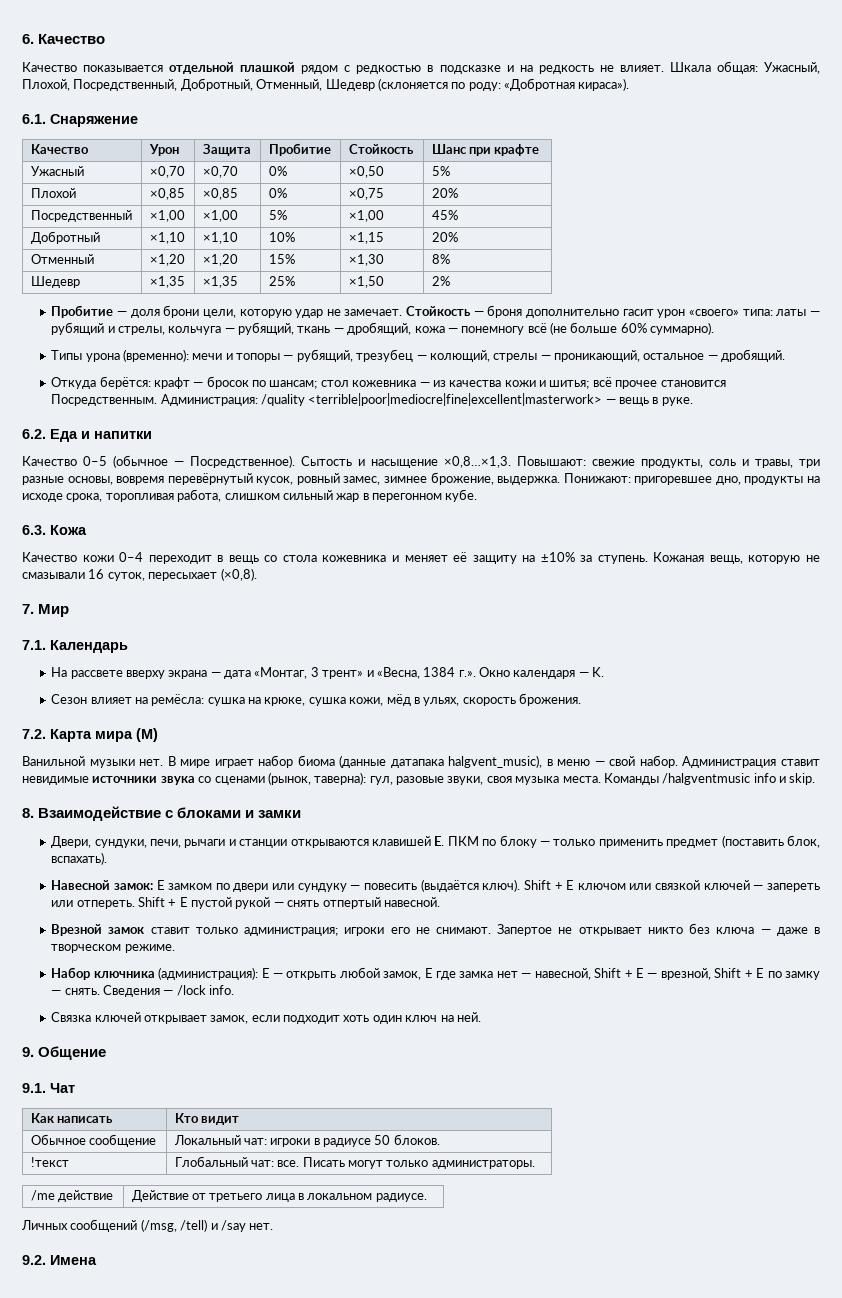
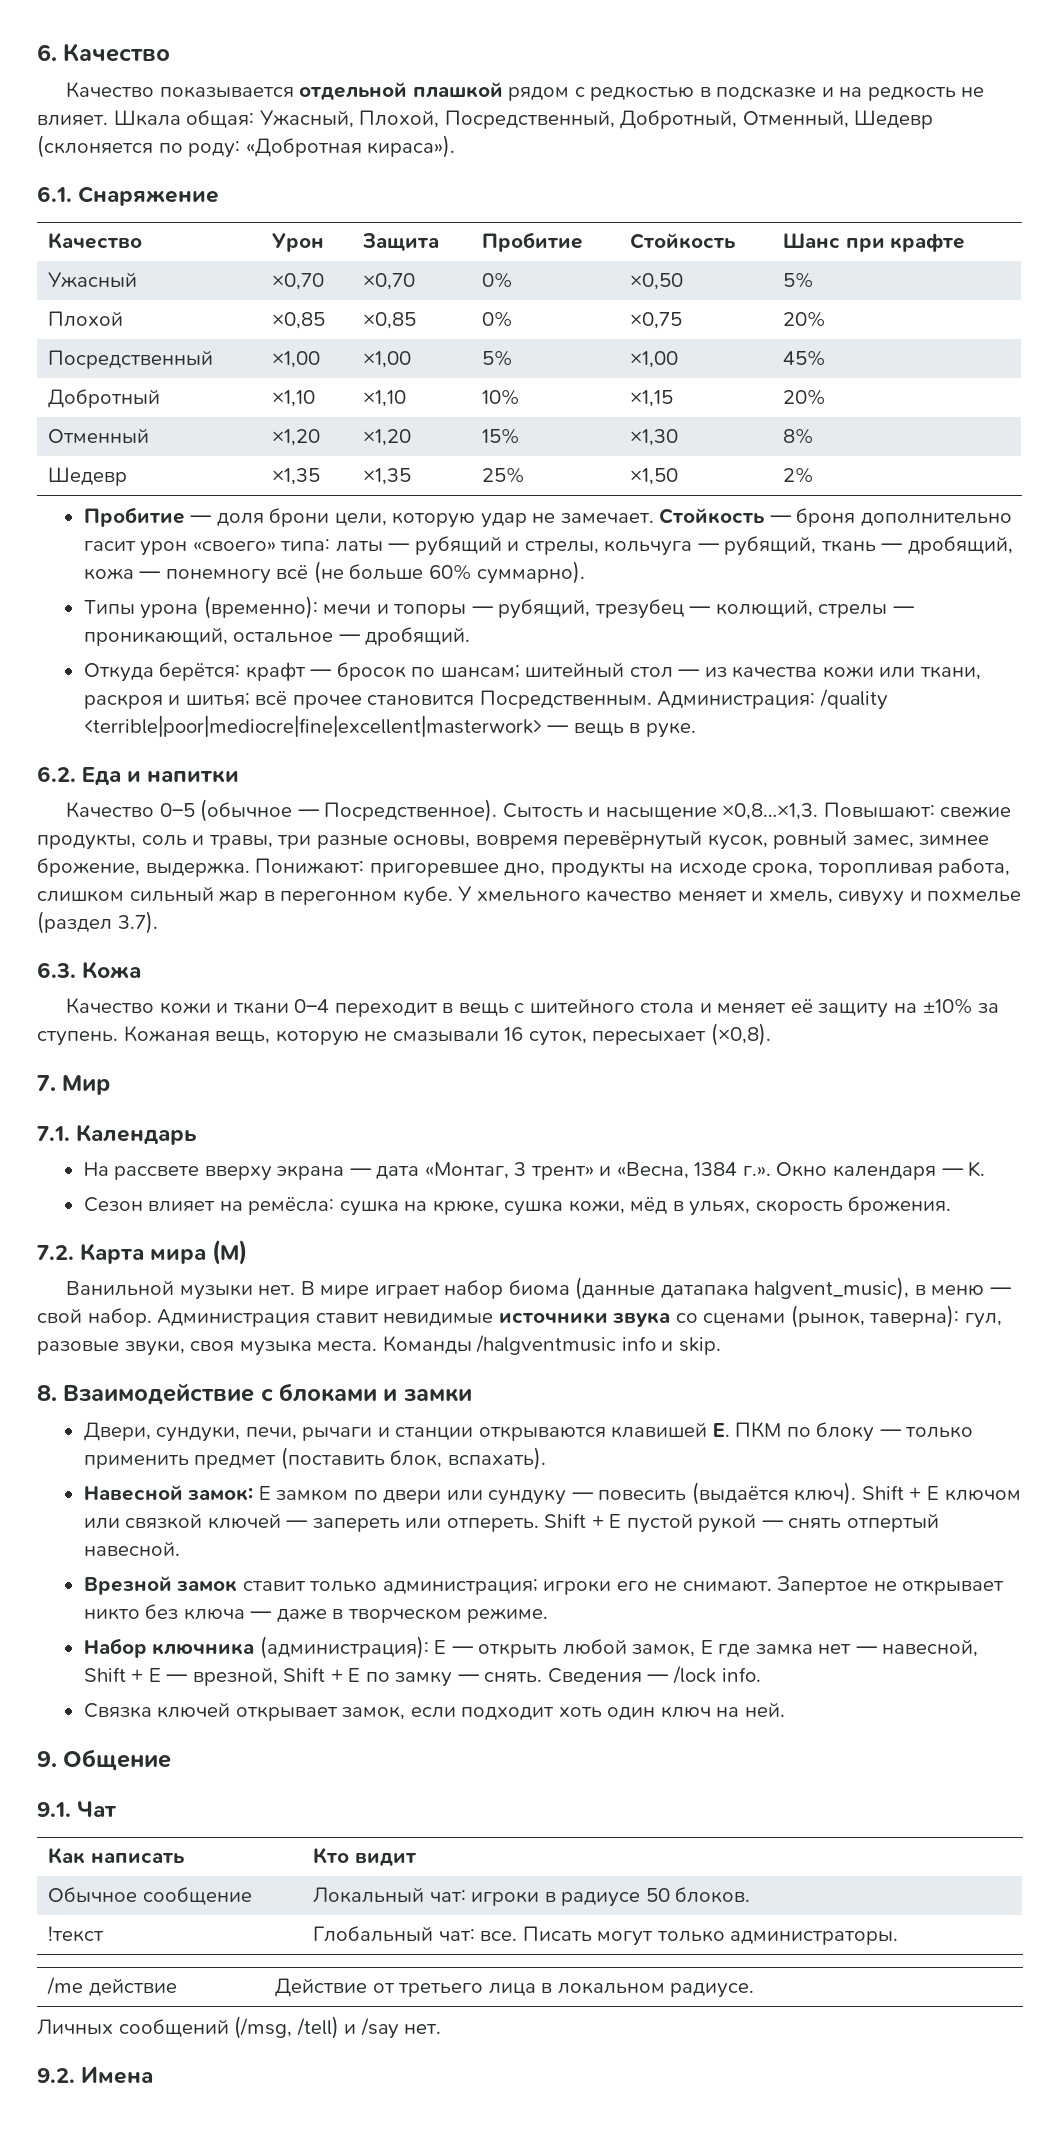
[320,380,417,387] стол кожевника -> [525,662,673,678] шитейный стол
(536, 383) none -> [879,666,982,680] [83,694,163,709] или ткани, раскроя
(478, 495) none -> [458,886,1022,906] [37,911,158,934] У хмельного качество меняет и хмель, сивуху и похмелье (раздел 3.7).
(114, 558) none -> [216,1002,289,1014] и ткани
[264,555,387,562] со стола кожевника -> [514,998,695,1014] с шитейного стола

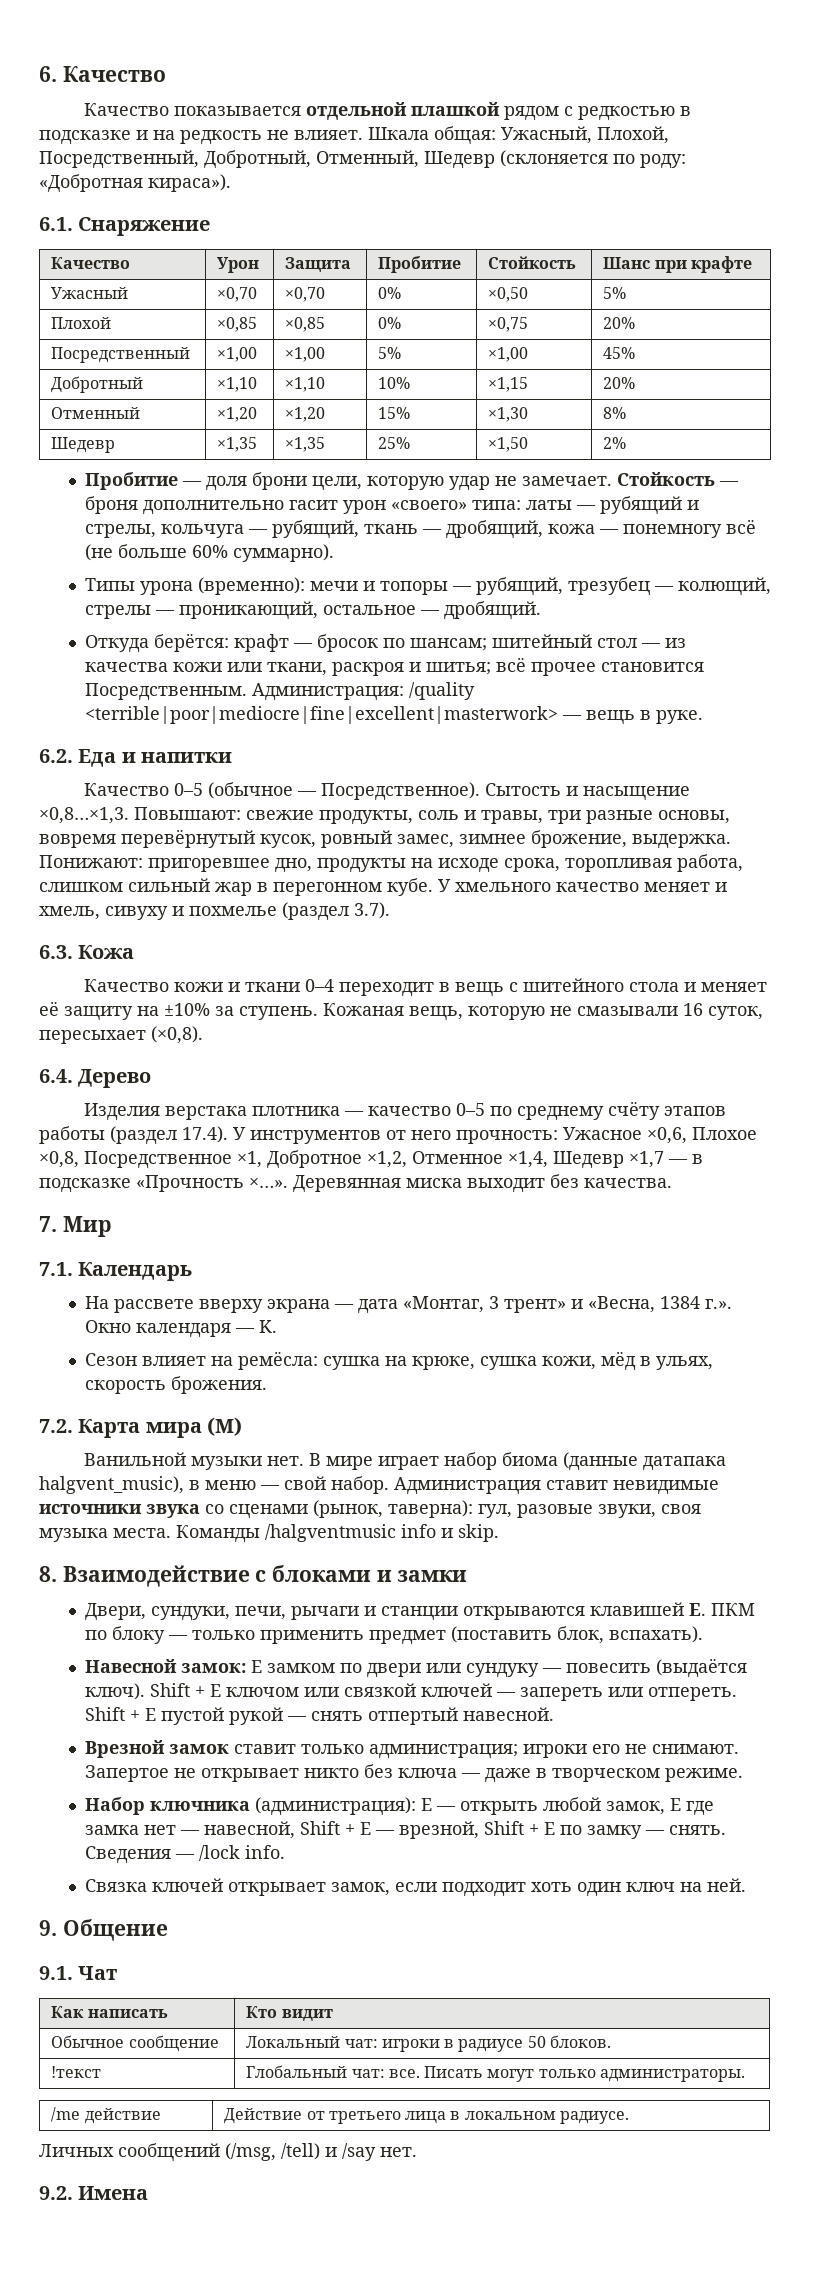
(771, 1034) none -> [39,1069,152,1088] [83,1101,726,1121] [39,1126,757,1145] [39,1150,703,1169] [39,1174,672,1193] // 6.4. Дерево // Изделия верстака плотника — качество 0–5 по среднему счёту этапов работы (раздел 17.4). У инструментов от него прочность: Ужасное ×0,6, Плохое ×0,8, Посредственное ×1, Добротное ×1,2, Отменное ×1,4, Шедевр ×1,7 — в подсказке «Прочность ×…». Деревянная миска выходит без качества.

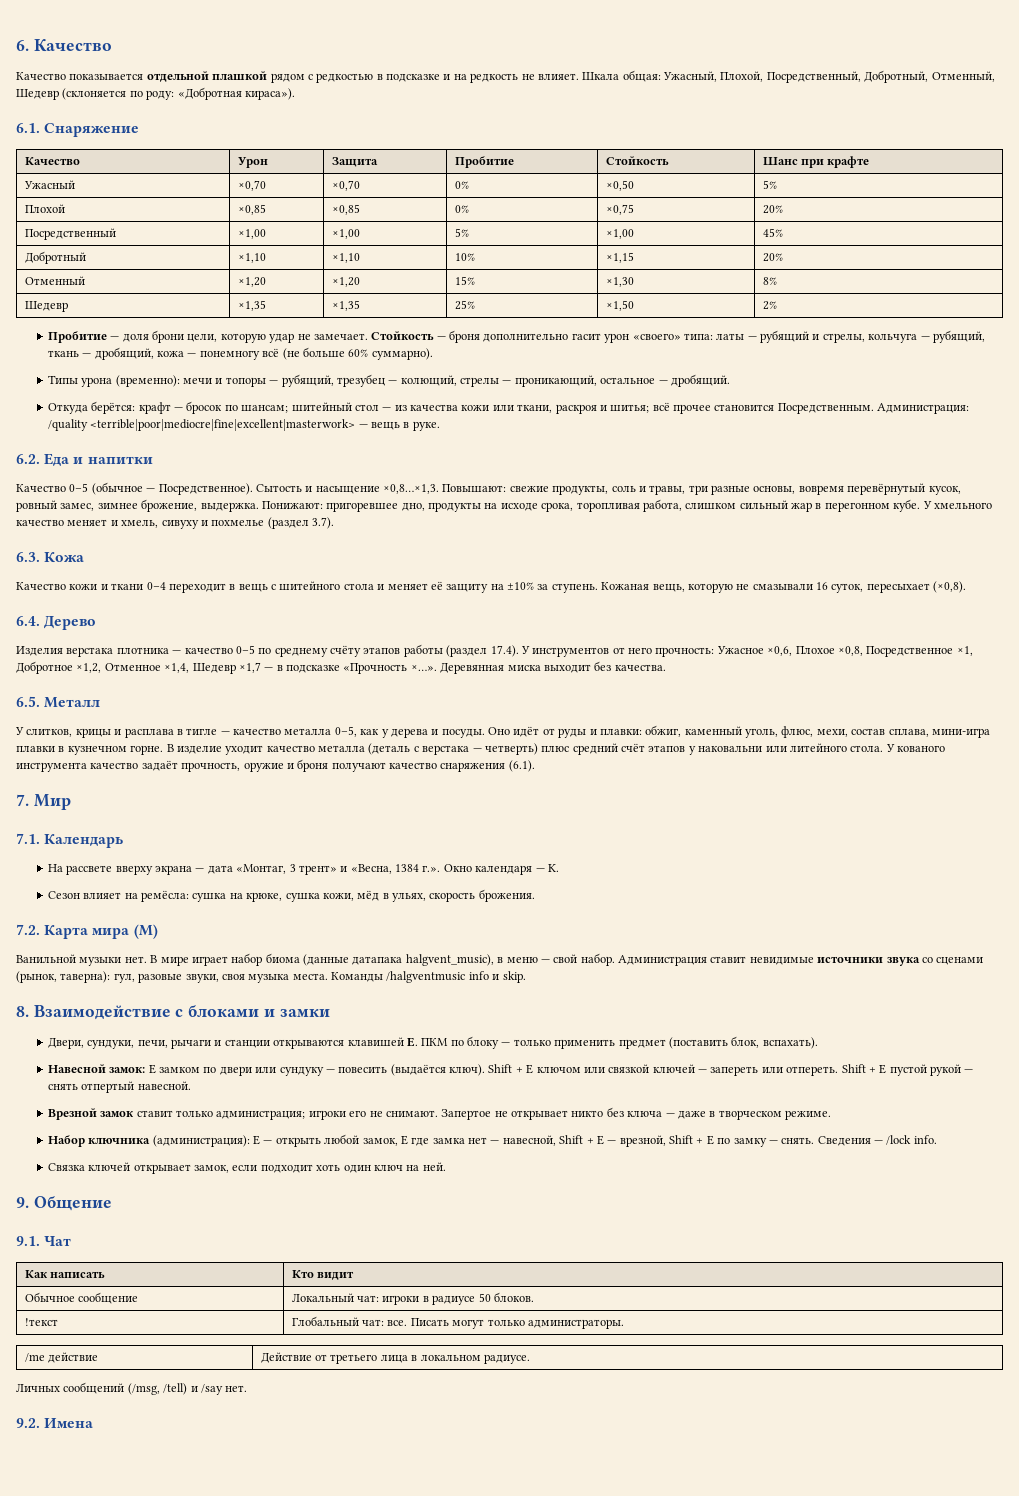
(672, 1183) none -> [16,696,101,708] [15,725,990,738] [16,743,945,755] [16,759,535,772] // 6.5. Металл // У слитков, крицы и расплава в тигле — качество металла 0–5, как у дерева и посуды. Оно идёт от руды и плавки: обжиг, каменный уголь, флюс, мехи, состав сплава, мини-игра плавки в кузнечном горне. В изделие уходит качество металла (деталь с верстака — четверть) плюс средний счёт этапов у наковальни или литейного стола. У кованого инструмента качество задаёт прочность, оружие и броня получают качество снаряжения (6.1).

